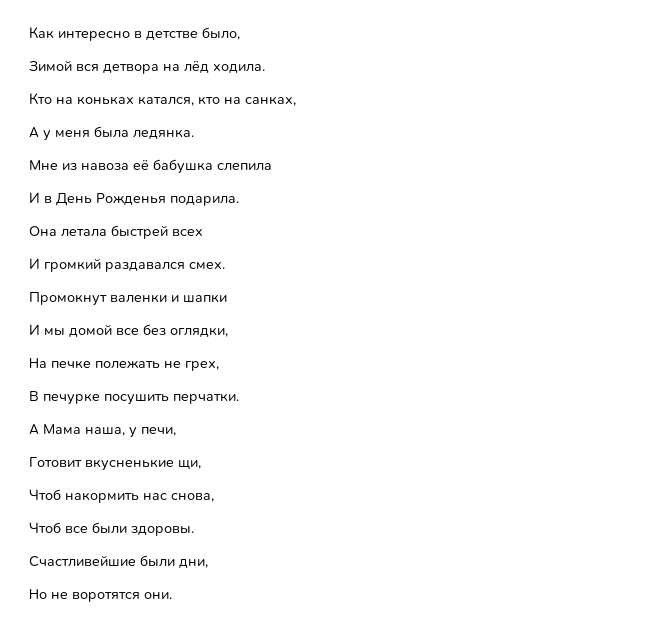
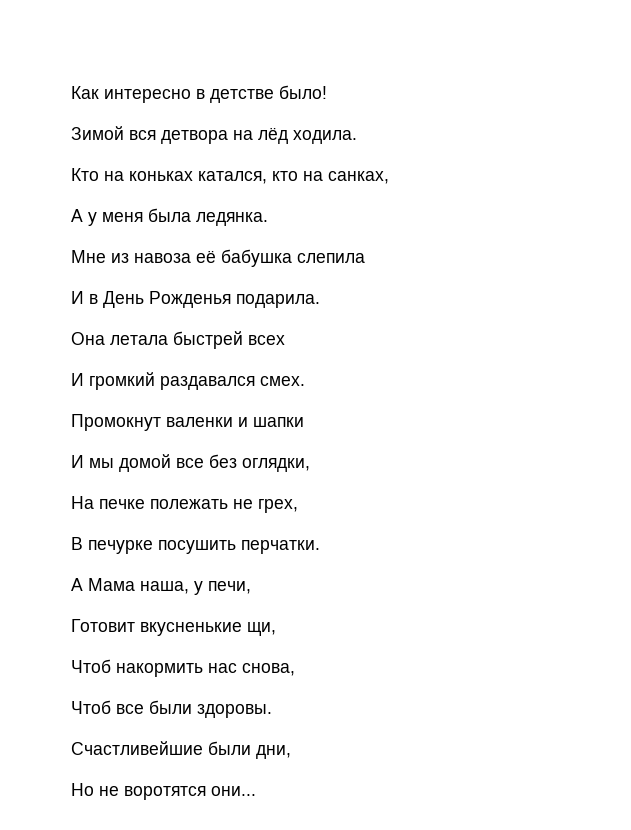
[202,27,240,40] было, -> [279,85,327,99] было!
[144,592,172,599] они. -> [211,786,256,796] они...

